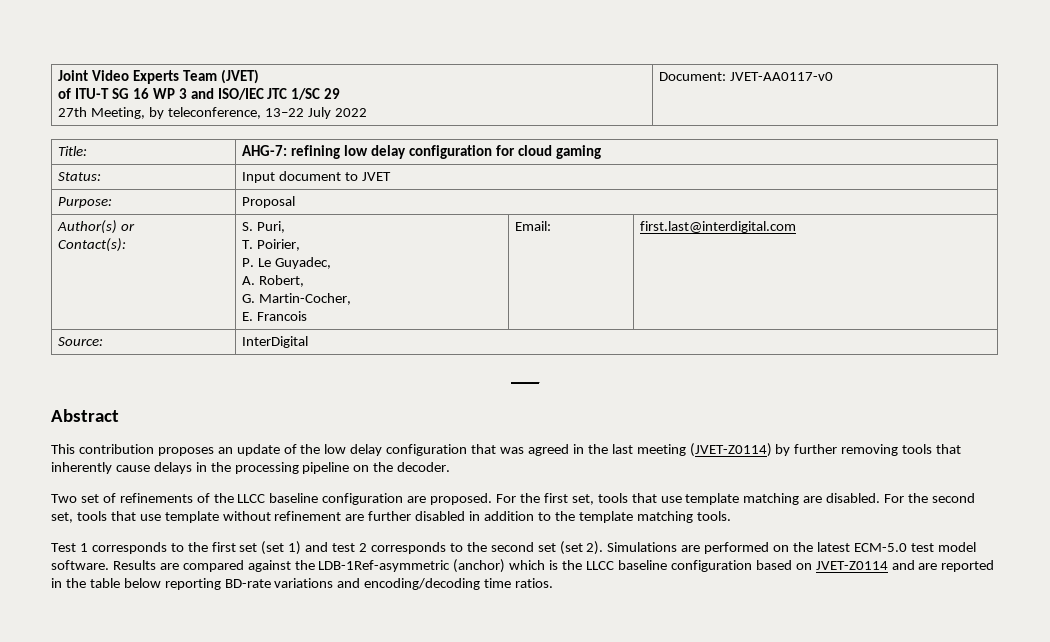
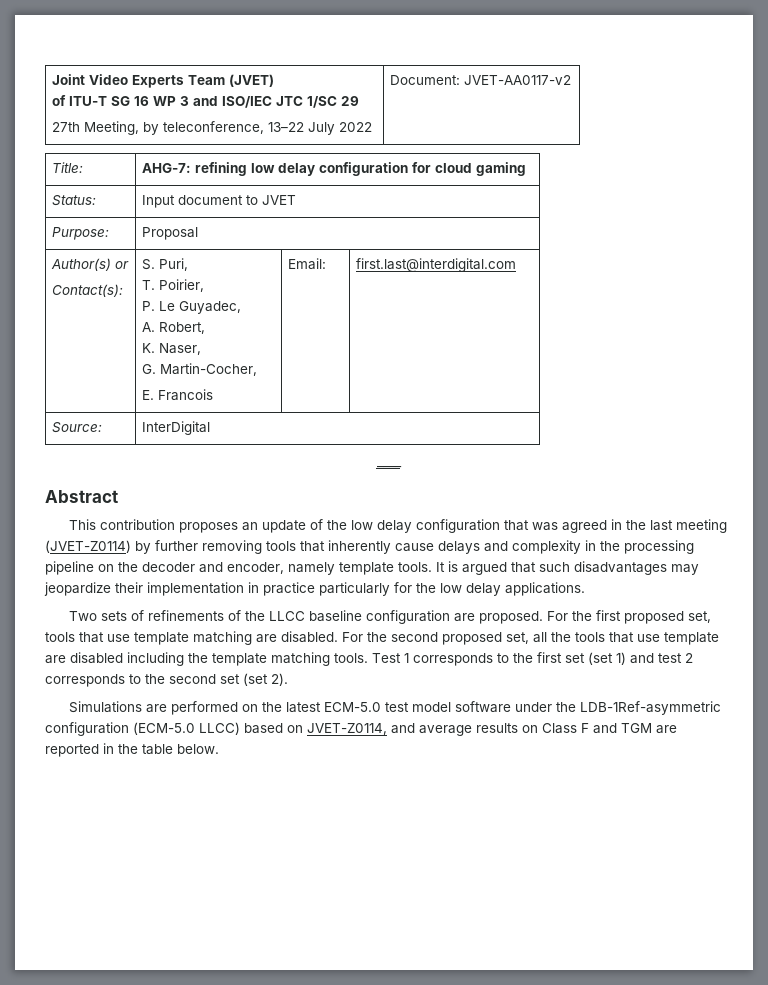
[730,72,834,81] JVET-AA0117-v0 -> [463,75,571,85] JVET-AA0117-v2
(305, 281) none -> [141,343,201,355] // K. Naser,
(192, 468) none -> [484,540,581,554] and complexity
[397,462,451,472] decoder. -> [142,561,699,575] [44,582,585,596] decoder and encoder, namely template tools. It is argued that such disadvantages may jeopardize their implementation in practice particularly for the low delay applications.
[80,494,99,503] set -> [101,611,128,621] sets
(568, 498) none -> [624,611,685,624] proposed
[51,511,551,523] set, tools that use template without refinement are further disabled in addition to -> [442,632,719,645] [45,652,184,666] proposed set, all the tools that use template are disabled including
(731, 516) // -> (368, 658) none
(604, 548) none -> (288, 679) //
[51,559,915,573] software. Results are compared against the LDB-1Ref-asymmetric (anchor) which is the LLCC baseline configuration based on JVET-Z0114 and -> [455,701,722,715] [45,722,652,736] software under the LDB-1Ref-asymmetric configuration (ECM-5.0 LLCC) based on JVET-Z0114, and average results on Class F and TGM
[123,578,554,590] below reporting BD-rate variations and encoding/decoding time ratios. -> [177,744,219,754] below.

